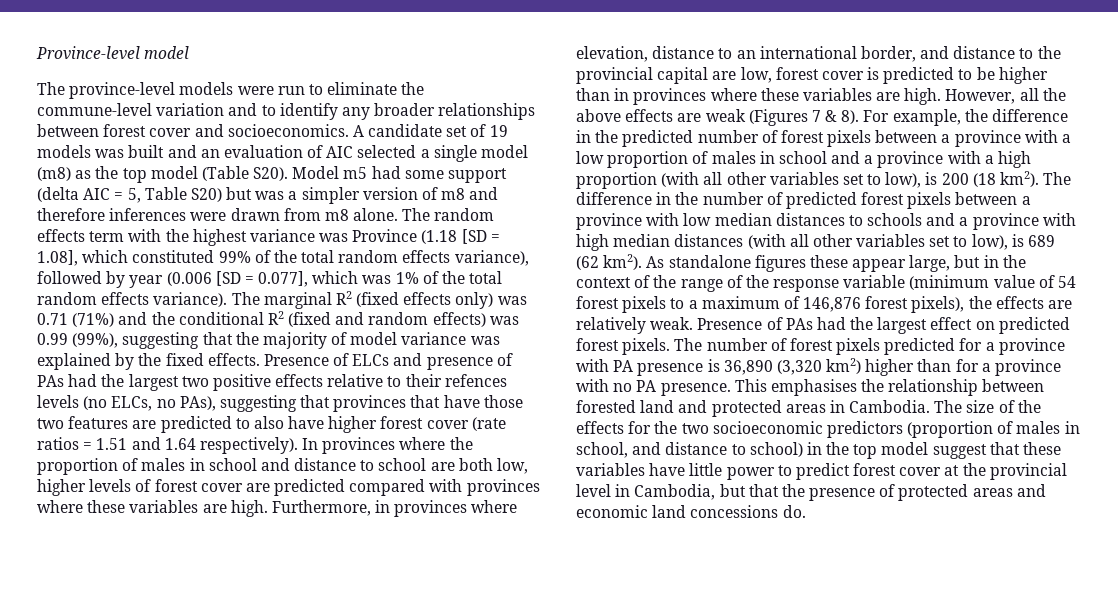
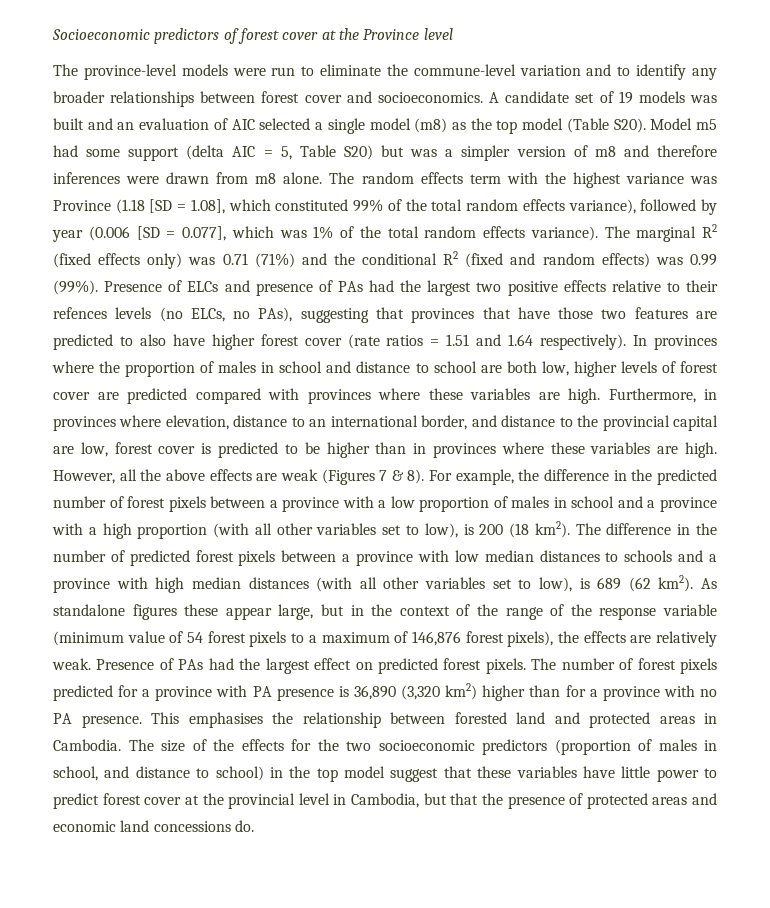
[36,46,190,60] Province-level model -> [52,28,453,44] Socioeconomic predictors of forest cover at the Province level
[72,332,500,349] [37,353,260,370] (99%), suggesting that the majority of model variance was explained by the fixed effects. -> [53,280,98,295] (99%).

